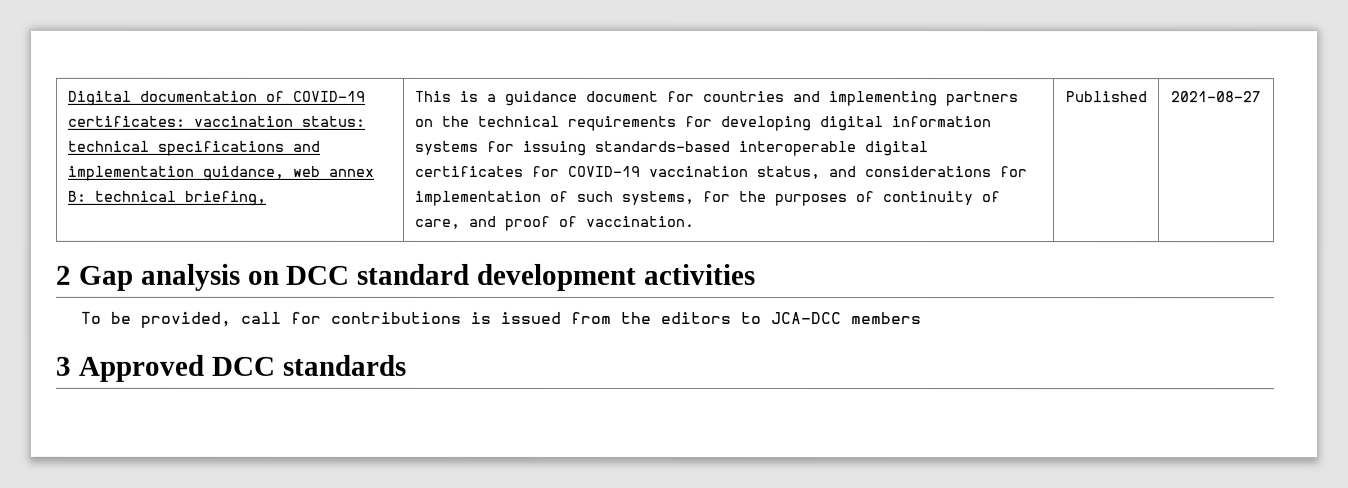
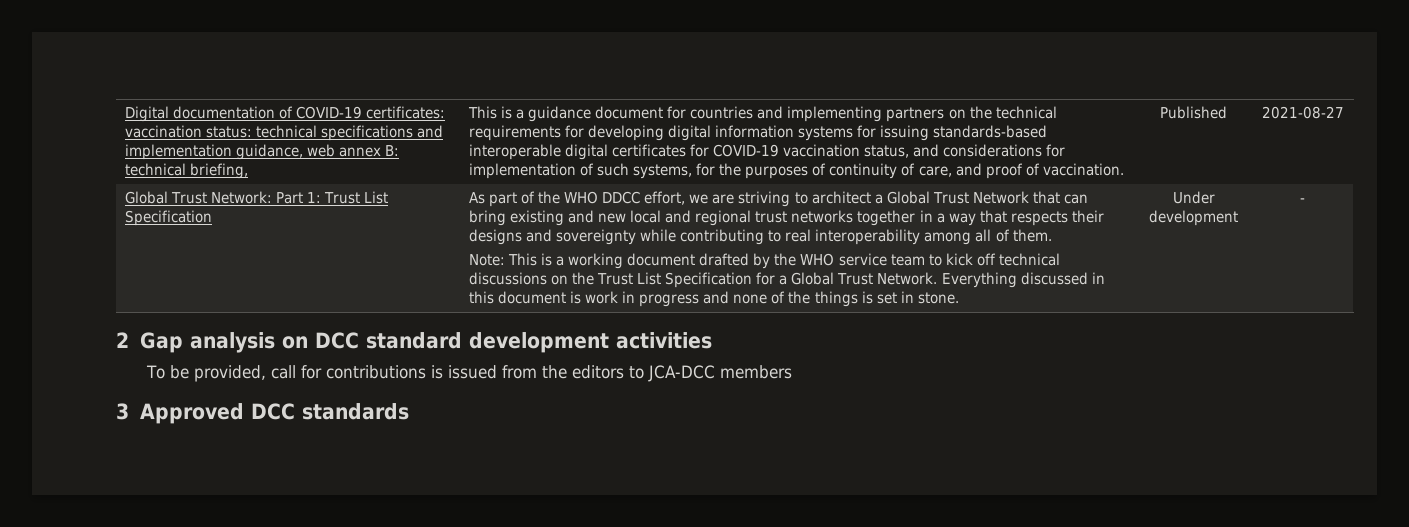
(1262, 97) none -> [125,191,389,204] [125,210,213,226] [469,191,1088,207] [469,210,1104,226] [469,229,1052,245] [469,253,1060,269] [469,272,1105,288] [469,291,959,307] [1172,191,1215,204] [1149,210,1238,226] [1300,198,1305,203] // Global Trust Network: Part 1: Trust List Specification | As part of the WHO DDCC effort, we are striving to architect a Global Trust Network that can bring existing and new local and regional trust networks together in a way that respects their designs and sovereignty while contributing to real interoperability among all of them. // Note: This is a working document drafted by the WHO service team to kick off technical discussions on the Trust List Specification for a Global Trust Network. Everything discussed in this document is work in progress and none of the things is set in stone. | Under development | -

